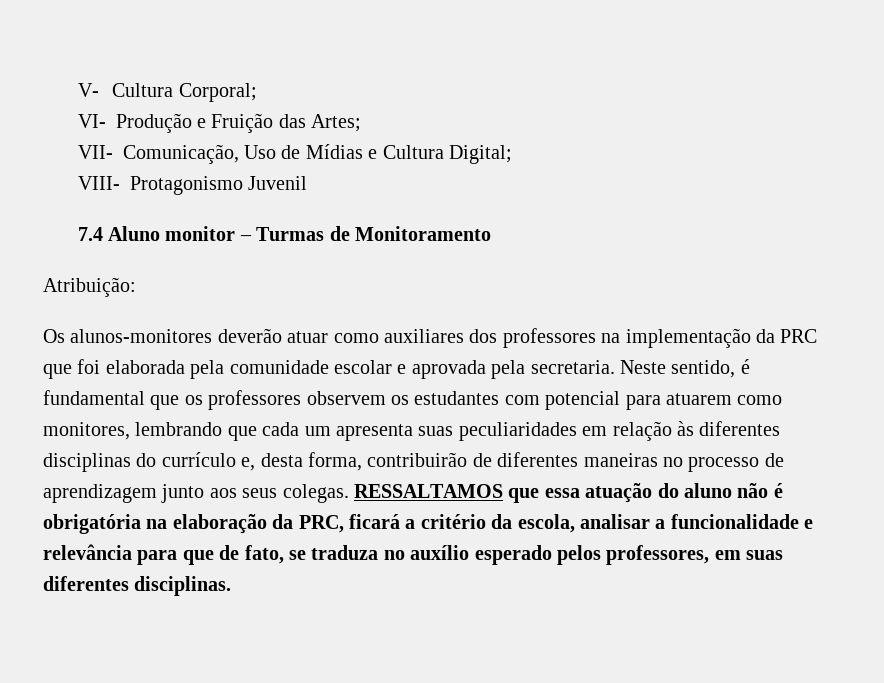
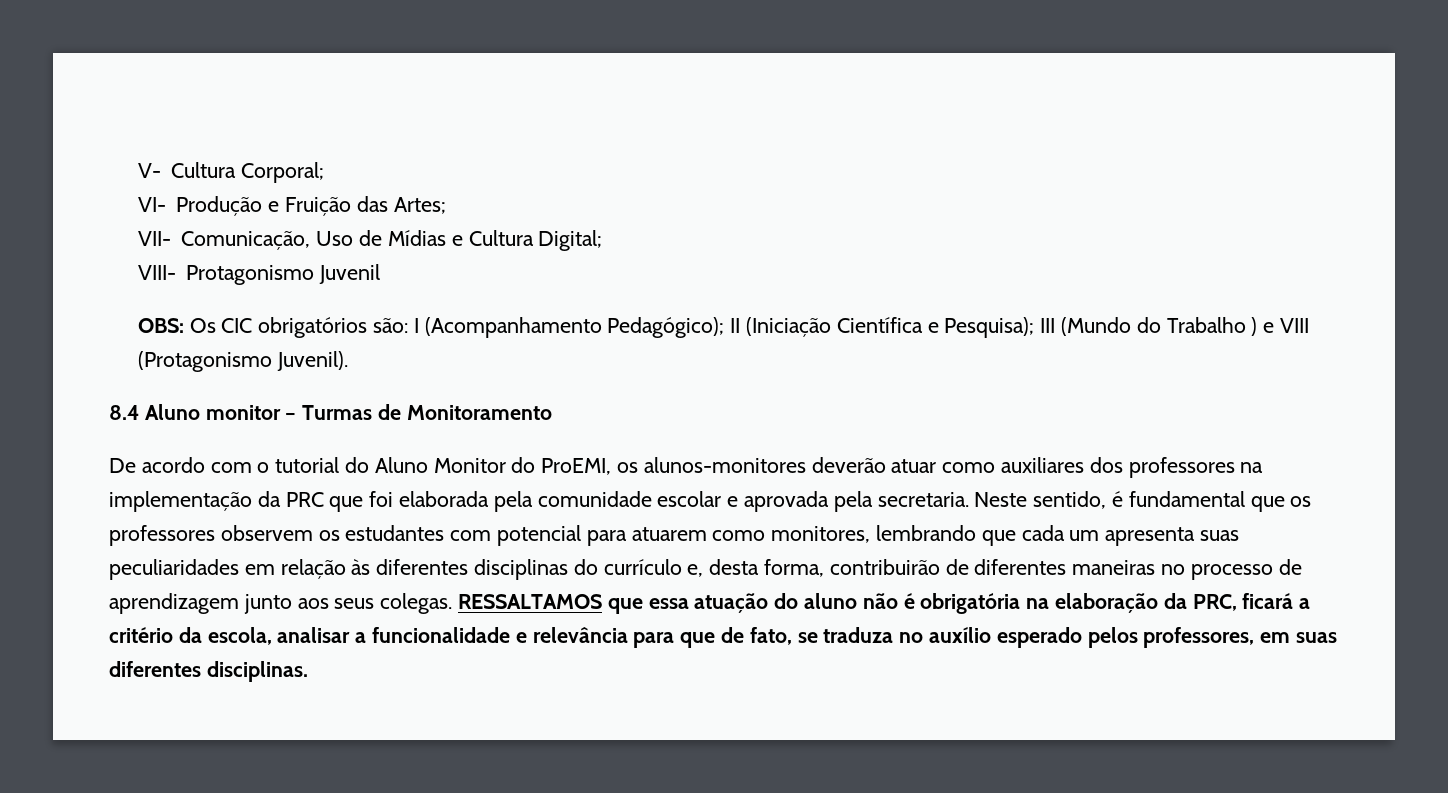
[77,227,103,241] 7.4 -> [137,317,1310,338] [137,351,348,372] [109,405,139,420] OBS: Os CIC obrigatórios são: I (Acompanhamento Pedagógico); II (Iniciação Científica e Pesquisa); III (Mundo do Trabalho ) e VIII (Protagonismo Juvenil). // 8.4
[43,277,136,297] [43,329,65,343] Atribuição: // Os -> [109,457,639,475] De acordo com o tutorial do Aluno Monitor do ProEMI, os

